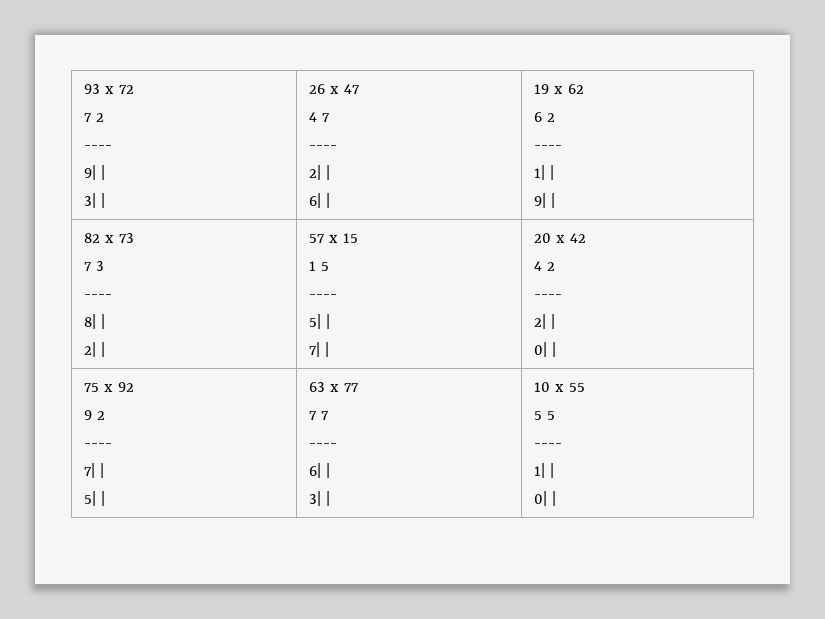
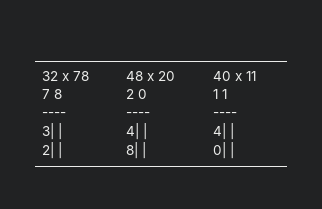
[84,84,134,94] [84,113,104,122] [84,145,113,150] [84,165,105,180] [84,193,105,208] [309,84,360,94] [309,112,330,122] [309,145,338,150] [309,165,330,180] [309,193,330,208] [534,84,584,94] [534,112,555,122] [534,145,563,150] [534,165,554,180] [534,193,555,208] [84,233,134,243] [84,261,104,271] [84,294,113,299] [84,314,105,329] [84,342,105,357] [309,233,358,243] [309,261,329,271] [309,294,338,299] [309,314,330,329] [309,342,329,357] [534,233,586,243] [534,261,555,271] [534,294,563,299] [534,314,555,329] [534,342,556,357] [84,382,134,392] [84,410,105,420] [84,443,113,448] [84,463,104,478] [84,491,105,506] [309,382,359,392] [309,411,329,420] [309,443,338,448] [309,463,330,478] [309,491,330,506] [534,382,585,392] [534,411,555,420] [534,443,563,448] [534,463,554,478] [534,491,556,506] 93 x 72 // 7 2 // ---- // 9| | // 3| | | 26 x 47 // 4 7 // ---- // 2| | // 6| | | 19 x 62 // 6 2 // ---- // 1| | // 9| | // 82 x 73 // 7 3 // ---- // 8| | // 2| | | 57 x 15 // 1 5 // ---- // 5| | // 7| | | 20 x 42 // 4 2 // ---- // 2| | // 0| | // 75 x 92 // 9 2 // ---- // 7| | // 5| | | 63 x 77 // 7 7 // ---- // 6| | // 3| | | 10 x 55 // 5 5 // ---- // 1| | // 0| | -> [42,71,90,81] [42,89,63,99] [42,112,67,117] [42,123,63,140] [42,142,63,159] [126,71,176,81] [126,89,148,99] [126,112,151,117] [126,123,148,140] [126,142,147,159] [213,71,257,81] [213,89,228,99] [213,112,238,117] [213,123,235,140] [213,142,235,159] 32 x 78 // 7 8 // ---- // 3| | // 2| | | 48 x 20 // 2 0 // ---- // 4| | // 8| | | 40 x 11 // 1 1 // ---- // 4| | // 0| |

